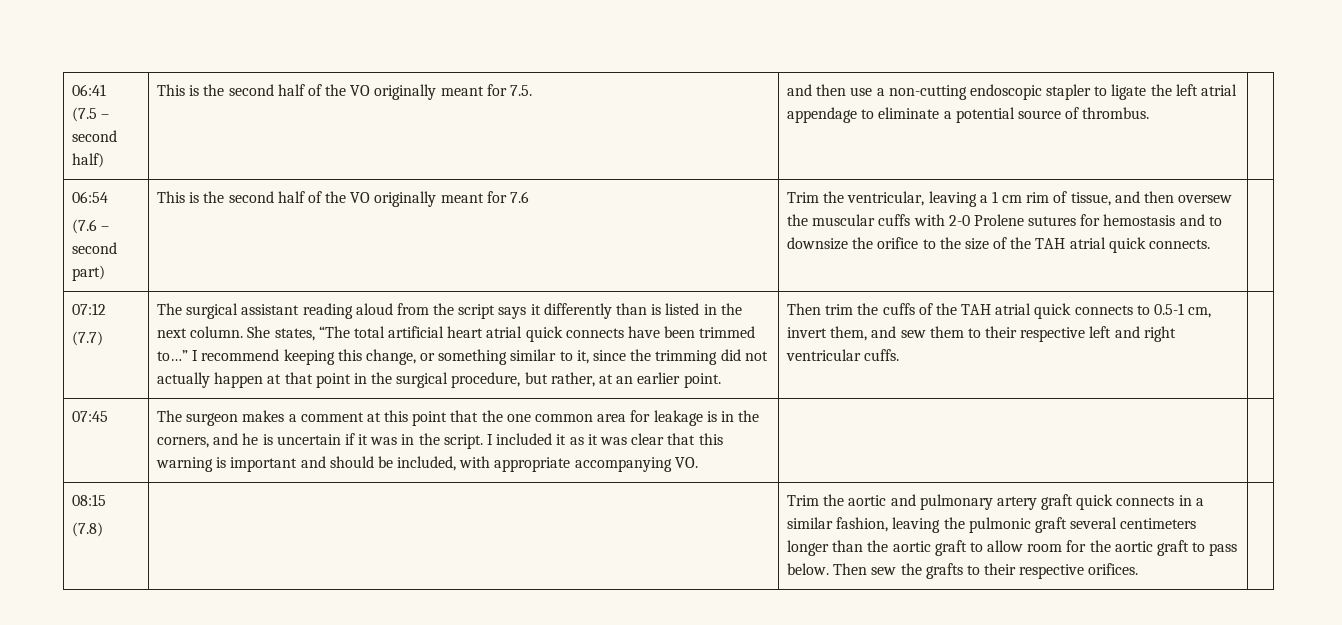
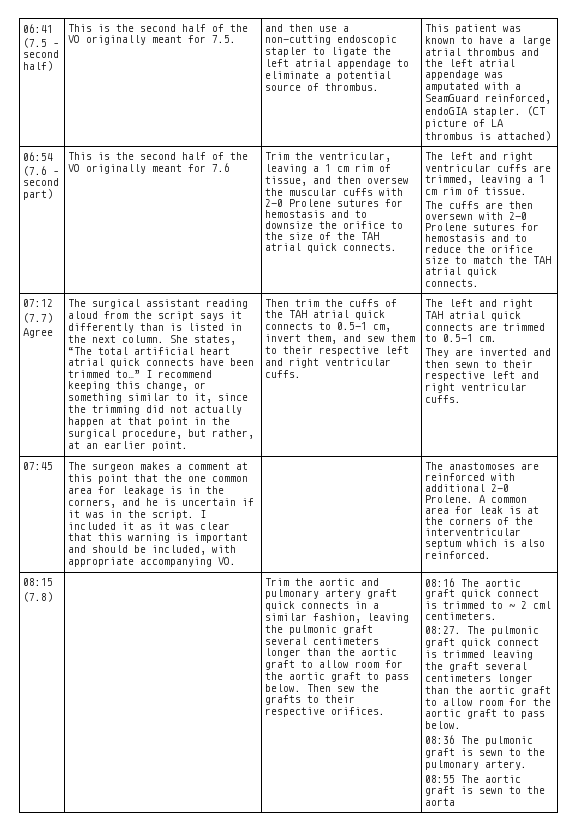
(1150, 113) none -> [424,24,521,34] [424,36,551,46] [424,48,539,56] [424,59,515,67] [424,70,503,80] [424,82,521,92] [424,94,551,104] [424,106,545,117] [424,119,503,129] [424,131,551,141] This patient was known to have a large atrial thrombus and the left atrial appendage was amputated with a SeamGuard reinforced, endoGIA stapler. (CT picture of LA thrombus is attached)
(1211, 244) none -> [424,152,533,162] [424,164,551,172] [424,175,545,185] [424,187,527,195] [424,201,533,209] [424,212,527,220] [424,223,539,231] [424,234,527,242] [424,245,533,253] [424,256,551,264] [424,267,497,277] [424,279,479,287] The left and right ventricular cuffs are trimmed, leaving a 1 cm rim of tissue. // The cuffs are then oversewn with 2-0 Prolene sutures for hemostasis and to reduce the orifice size to match the TAH atrial quick connects.
(103, 338) none -> [22,328,53,338] // Agree
(900, 355) none -> [424,299,533,309] [424,311,521,321] [424,323,545,331] [424,334,497,342] [424,348,551,358] [424,360,533,368] [424,371,539,381] [424,383,527,393] [424,395,461,403] The left and right TAH atrial quick connects are trimmed to 0.5-1 cm. // They are inverted and then sewn to their respective left and right ventricular cuffs.
(698, 462) none -> [424,462,539,470] [424,473,515,481] [424,484,509,492] [424,495,527,503] [424,506,539,514] [424,517,533,525] [424,528,521,536] [424,539,545,549] [424,551,491,559] The anastomoses are reinforced with additional 2-0 Prolene. A common area for leak is at the corners of the interventricular septum which is also reinforced.
(1139, 569) none -> [424,578,521,587] [424,589,539,599] [424,601,551,609] [424,612,497,620] [424,626,539,636] [424,638,539,648] [424,650,533,660] [424,662,527,672] [424,674,533,684] [424,686,551,696] [424,698,551,706] [424,709,545,719] [424,721,461,729] [424,735,533,746] [424,748,545,758] [424,760,527,770] [424,775,521,783] [424,786,545,796] [424,798,455,806] 08:16 The aortic graft quick connect is trimmed to ~ 2 cml centimeters. // 08:27. The pulmonic graft quick connect is trimmed leaving the graft several centimeters longer than the aortic graft to allow room for the aortic graft to pass below. // 08:36 The pulmonic graft is sewn to the pulmonary artery. // 08:55 The aortic graft is sewn to the aorta

